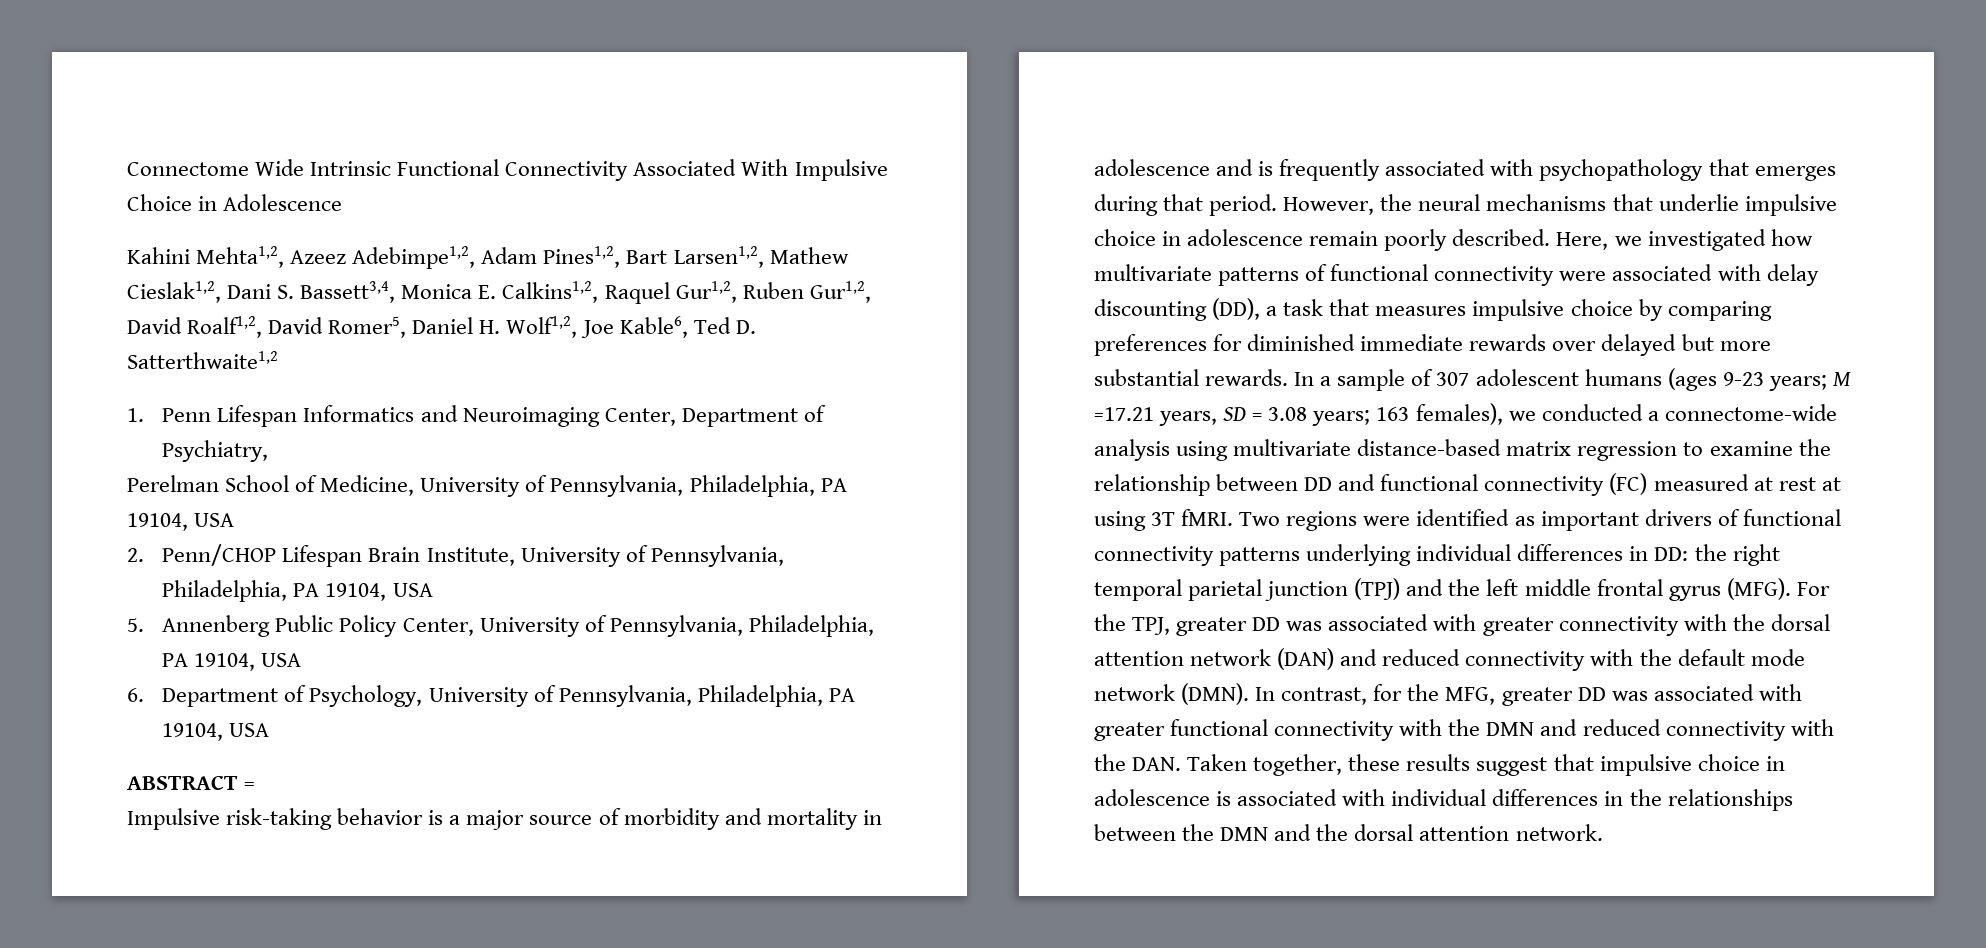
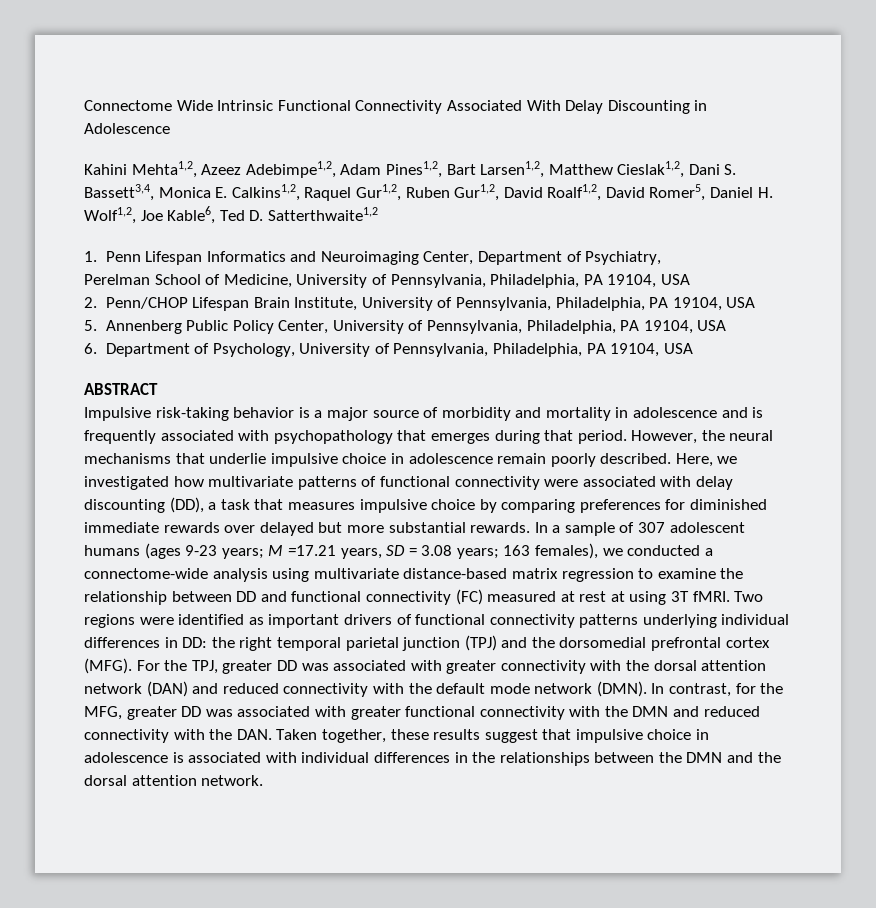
[794,159,888,181] [127,194,192,211] Impulsive Choice -> [565,100,690,114] Delay Discounting
[769,247,849,264] Mathew -> [548,164,613,175] Matthew
[244,782,256,790] = -> (158, 389) none
[1486,579,1721,601] left middle frontal gyrus -> [559,637,770,651] dorsomedial prefrontal cortex

